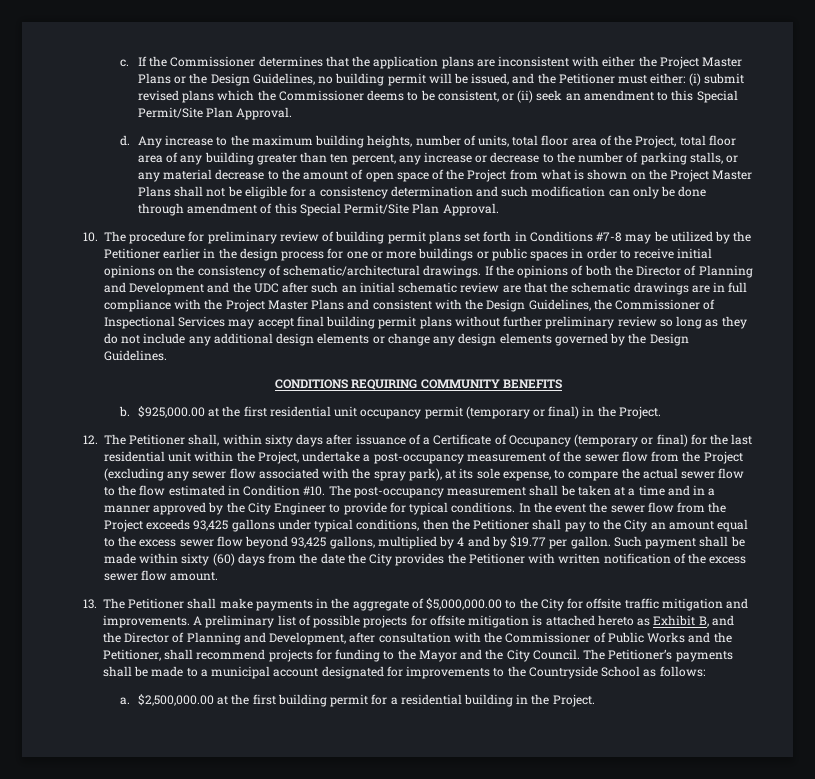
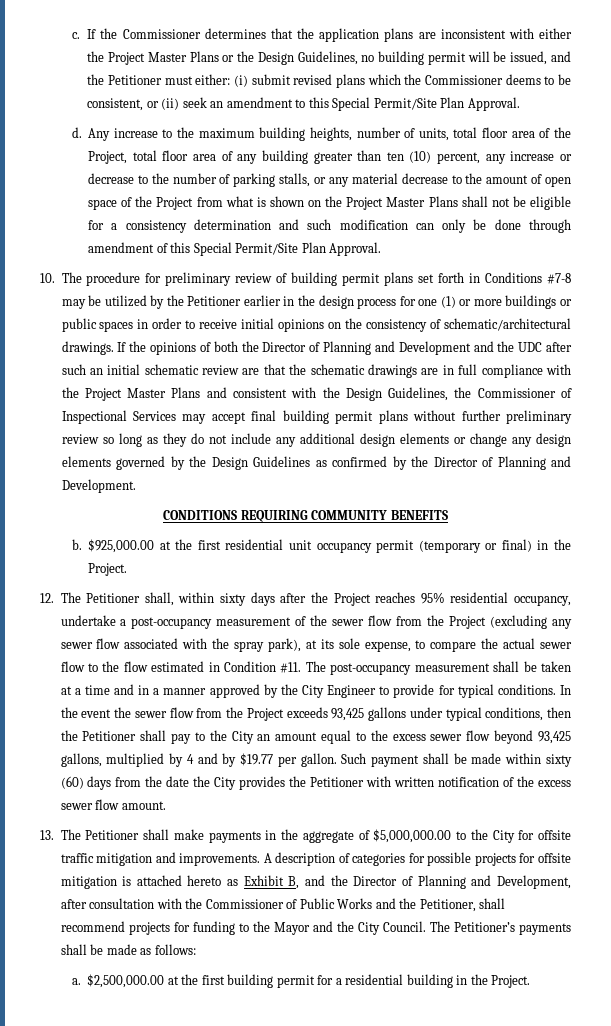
(349, 158) none -> [409,151,432,163] (10)
(368, 255) none -> [440,296,456,308] (1)
[104,350,167,361] Guidelines. -> [253,456,571,470] [61,479,136,493] Guidelines as confirmed by the Director of Planning and Development.
[355,434,753,447] [104,451,299,464] issuance of a Certificate of Occupancy (temporary or final) for the last residential unit within the Project, -> [310,592,571,606] the Project reaches 95% residential occupancy,
[303,486,326,496] #10. -> [280,662,302,673] #11.
[205,615,311,628] preliminary list of -> [275,852,425,866] description of categories for
[186,666,641,679] to a municipal account designated for improvements to the Countryside School -> (137, 949) none

